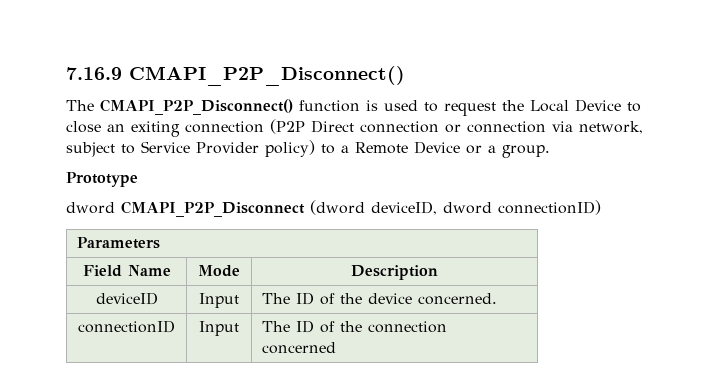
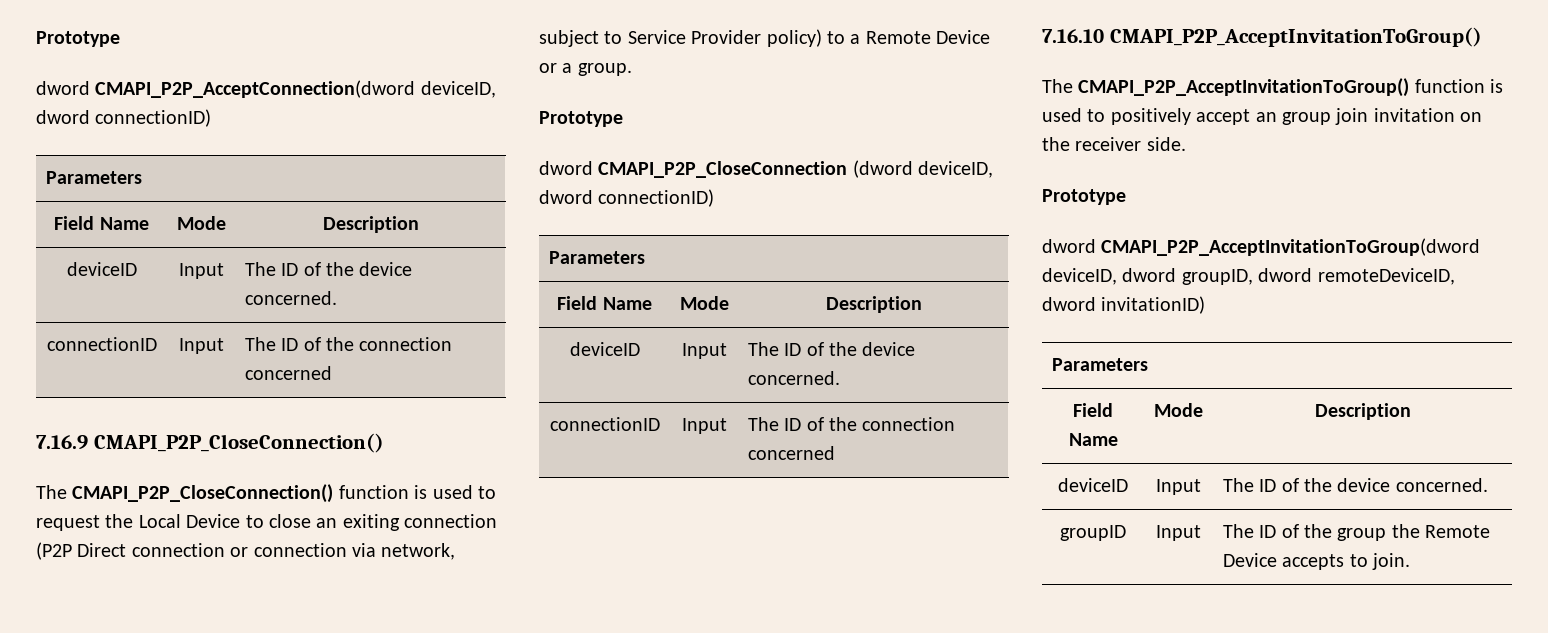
[66,66,405,86] [66,99,293,115] 7.16.9 CMAPI_P2P_Disconnect() // The CMAPI_P2P_Disconnect() -> [36,31,120,47] [36,80,496,98] [36,109,212,127] [45,171,142,184] [54,216,149,230] [176,216,226,230] [322,216,419,233] [66,262,137,276] [178,263,224,279] [244,262,413,276] [244,291,337,305] [46,337,157,351] [178,338,224,354] [244,337,453,351] [244,366,332,380] [36,433,384,453] [36,484,334,503] Prototype // dword CMAPI_P2P_AcceptConnection(dword deviceID, dword connectionID) // Parameters // Field Name | Mode | Description // deviceID | Input | The ID of the device concerned. // connectionID | Input | The ID of the connection concerned // 7.16.9 CMAPI_P2P_CloseConnection() // The CMAPI_P2P_CloseConnection()
[121,201,305,217] CMAPI_P2P_Disconnect -> [598,161,848,178] CMAPI_P2P_CloseConnection
(337, 348) none -> [1042,27,1482,47] [1042,78,1504,97] [1042,108,1483,125] [1042,137,1186,151] [1042,189,1126,205] [1042,238,1481,256] [1042,268,1455,285] [1042,296,1206,314] [1051,358,1148,371] [1073,403,1113,417] [1068,433,1118,446] [1154,403,1203,417] [1314,403,1411,420] [1058,478,1128,492] [1156,479,1201,495] [1222,478,1488,492] [1060,525,1126,541] [1156,525,1201,541] [1222,524,1491,541] [1222,553,1410,570] // 7.16.10 CMAPI_P2P_AcceptInvitationToGroup() // The CMAPI_P2P_AcceptInvitationToGroup() function is used to positively accept an group join invitation on the receiver side. // Prototype // dword CMAPI_P2P_AcceptInvitationToGroup(dword deviceID, dword groupID, dword remoteDeviceID, dword invitationID) // Parameters // Field Name | Mode | Description // deviceID | Input | The ID of the device concerned. // groupID | Input | The ID of the group the Remote Device accepts to join.

